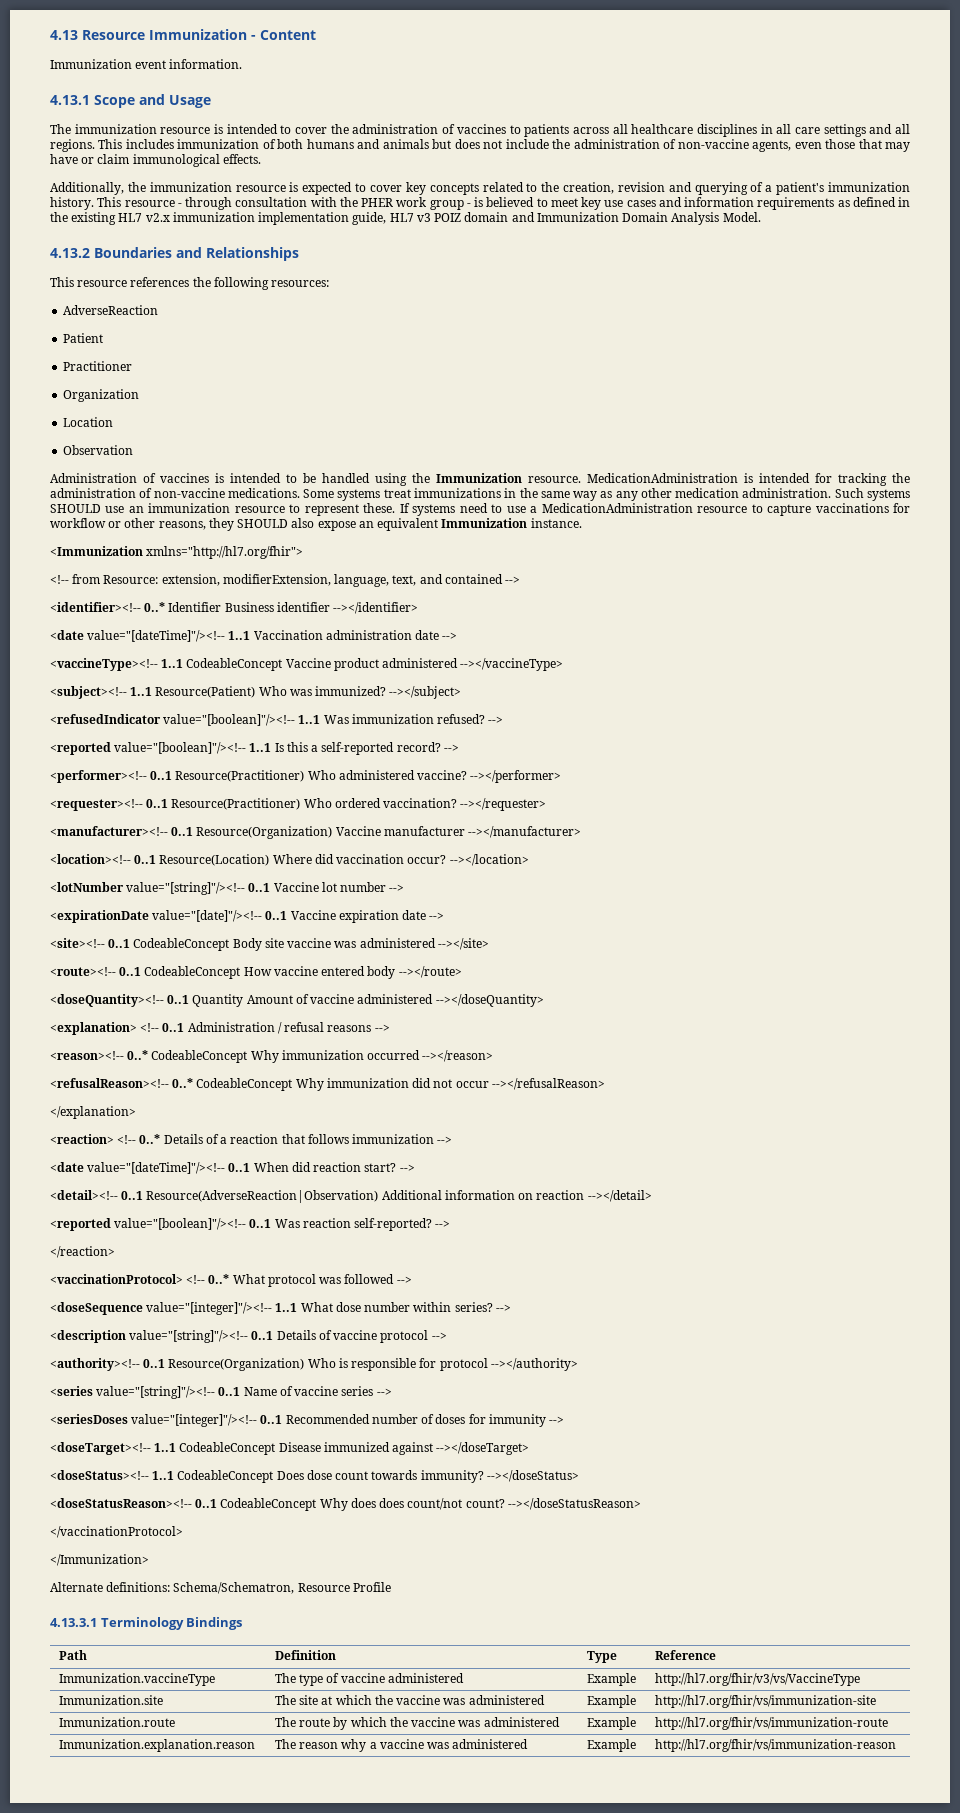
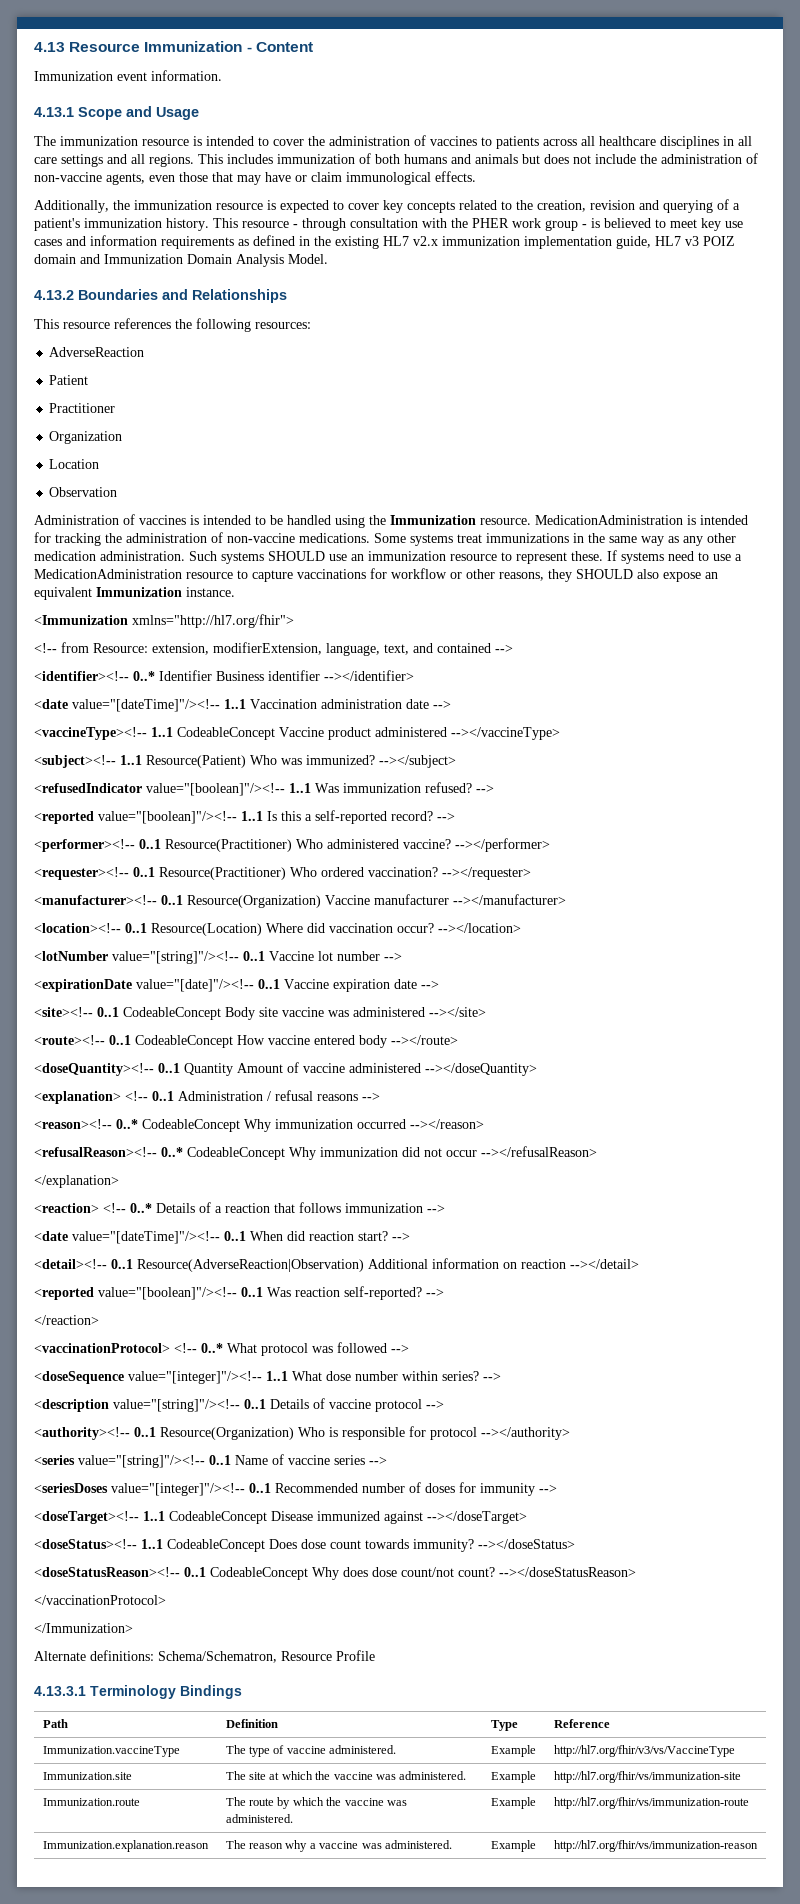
[379,1498,405,1508] does -> [372,1567,397,1577] dose
[387,1673,464,1683] administered -> [329,1745,397,1754] administered.
[468,1695,545,1705] administered -> [399,1771,467,1780] administered.
[483,1717,560,1727] administered -> [225,1814,293,1823] administered.
[452,1739,529,1749] administered -> [384,1840,452,1849] administered.

